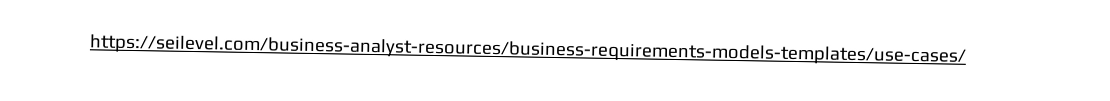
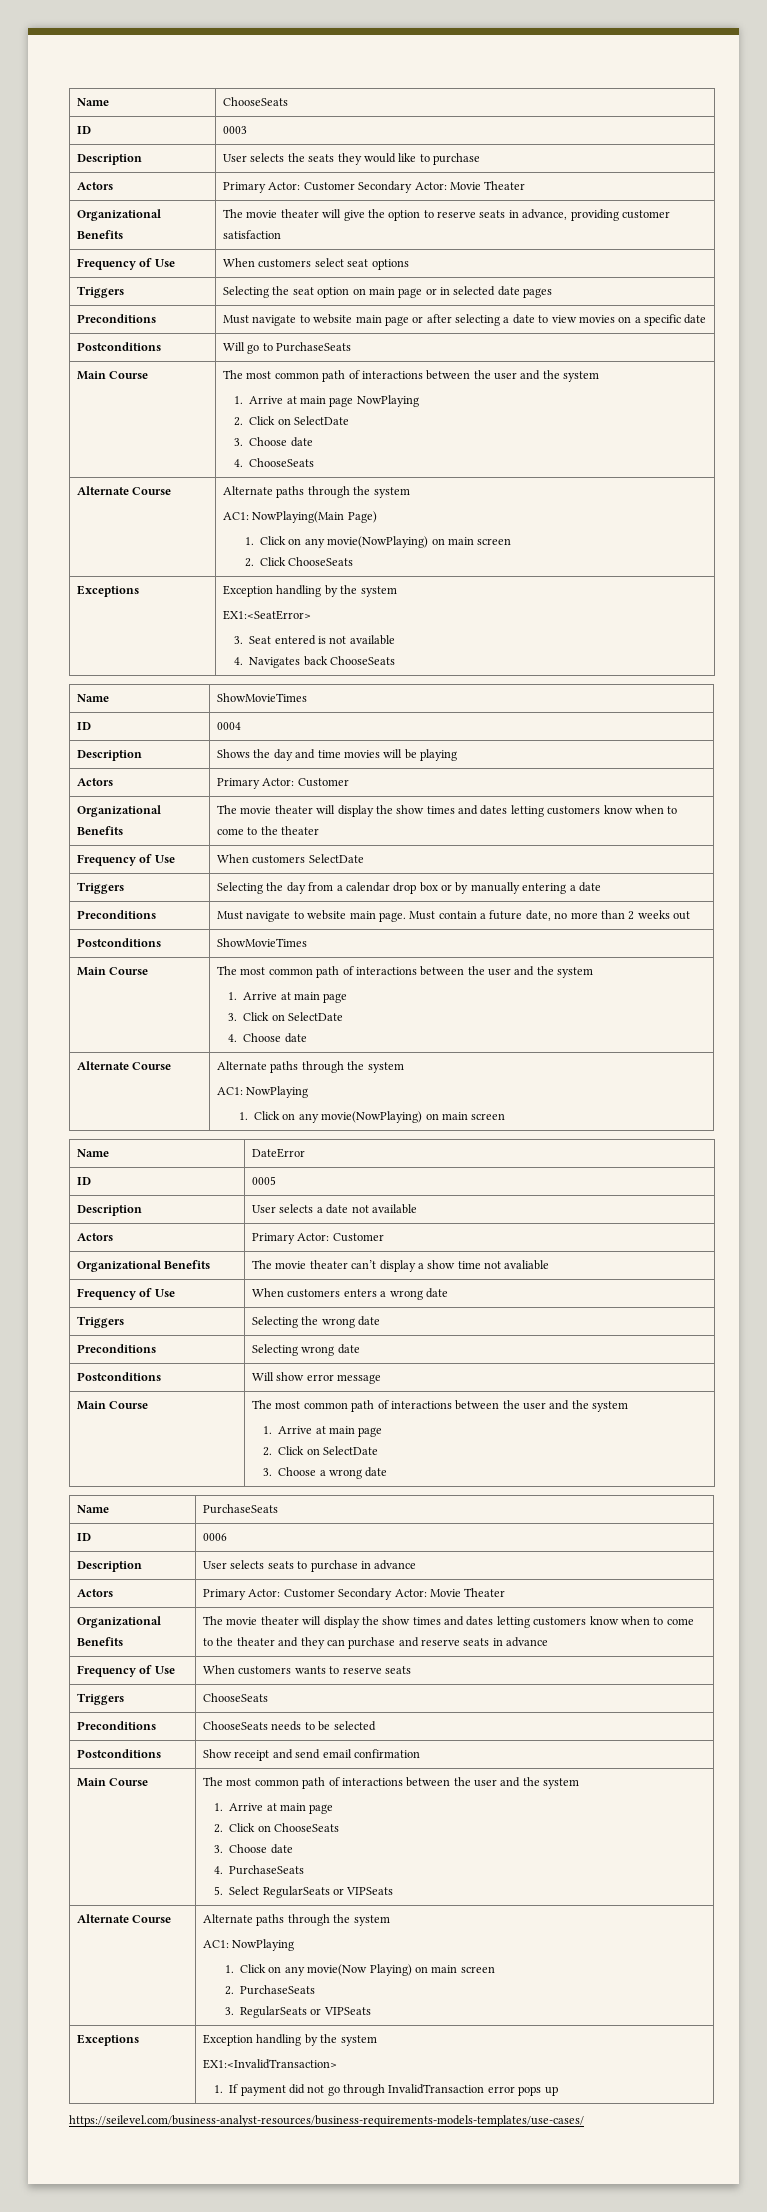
(89, 50) none -> [77,98,110,106] [223,97,289,106] [77,126,92,134] [223,126,248,134] [77,154,143,165] [223,153,481,165] [77,182,114,190] [223,181,526,193] [77,209,162,221] [77,230,124,239] [223,209,670,221] [223,230,282,239] [77,258,175,270] [223,258,409,270] [77,286,125,298] [223,286,553,298] [77,314,157,323] [223,314,707,326] [77,342,162,351] [223,342,352,354] [77,371,149,380] [223,370,600,382] [233,395,419,407] [233,416,349,426] [233,437,313,447] [233,458,315,467] [77,486,172,495] [223,486,410,498] [223,511,377,523] [244,536,512,548] [244,557,354,567] [77,585,140,597] [223,585,397,597] [223,610,312,620] [233,635,395,645] [233,656,395,668] [77,694,110,702] [217,693,308,702] [77,722,92,730] [217,722,242,730] [77,750,143,761] [217,749,458,761] [77,778,114,786] [217,778,349,789] [77,805,162,817] [77,826,124,835] [217,805,678,817] [217,826,320,835] [77,854,175,866] [217,854,364,864] [77,882,125,894] [217,882,601,894] [77,910,157,919] [217,910,691,922] [77,938,162,947] [217,938,308,947] [77,967,149,976] [217,966,594,978] [227,992,348,1003] [227,1012,343,1021] [227,1033,307,1043] [77,1061,172,1070] [217,1061,404,1073] [217,1086,309,1098] [238,1111,506,1123] [77,1149,110,1157] [252,1148,306,1158] [77,1177,92,1185] [252,1176,277,1185] [77,1205,143,1216] [252,1204,417,1214] [77,1233,114,1241] [252,1233,384,1244] [77,1260,211,1272] [252,1260,550,1272] [77,1288,175,1300] [252,1288,448,1300] [77,1316,125,1328] [252,1316,381,1328] [77,1344,157,1353] [252,1344,360,1356] [77,1372,162,1381] [252,1372,382,1384] [77,1401,149,1410] [252,1400,629,1412] [262,1426,383,1437] [262,1446,378,1456] [262,1467,388,1479] [77,1505,110,1513] [203,1504,279,1514] [77,1533,92,1541] [203,1533,228,1541] [77,1561,143,1572] [203,1560,417,1572] [77,1589,114,1597] [203,1588,506,1600] [77,1616,162,1628] [77,1637,124,1646] [203,1616,694,1628] [203,1637,549,1649] [77,1665,175,1677] [203,1665,411,1675] [77,1693,125,1705] [203,1693,269,1702] [77,1721,157,1730] [203,1721,376,1731] [77,1749,162,1758] [203,1749,420,1761] [77,1778,149,1787] [203,1777,580,1789] [213,1803,334,1814] [213,1823,339,1833] [213,1844,293,1854] [213,1865,305,1875] [213,1886,394,1898] [77,1914,172,1923] [203,1914,390,1926] [203,1939,295,1951] [224,1964,495,1976] [224,1985,316,1995] [224,2006,371,2018] [77,2034,140,2046] [203,2034,377,2046] [203,2059,338,2069] [213,2084,558,2096] Name | ChooseSeats // ID | 0003 // Description | User selects the seats they would like to purchase // Actors | Primary Actor: Customer Secondary Actor: Movie Theater // Organizational Benefits | The movie theater will give the option to reserve seats in advance, providing customer satisfaction // Frequency of Use | When customers select seat options // Triggers | Selecting the seat option on main page or in selected date pages // Preconditions | Must navigate to website main page or after selecting a date to view movies on a specific date // Postconditions | Will go to PurchaseSeats // Main Course | The most common path of interactions between the user and the system // 1. Arrive at main page NowPlaying // 2. Click on SelectDate // 3. Choose date // 4. ChooseSeats // Alternate Course | Alternate paths through the system // AC1: NowPlaying(Main Page) // 1. Click on any movie(NowPlaying) on main screen // 2. Click ChooseSeats // Exceptions | Exception handling by the system // EX1:<SeatError> // 3. Seat entered is not available // 4. Navigates back ChooseSeats // Name | ShowMovieTimes // ID | 0004 // Description | Shows the day and time movies will be playing // Actors | Primary Actor: Customer // Organizational Benefits | The movie theater will display the show times and dates letting customers know when to come to the theater // Frequency of Use | When customers SelectDate // Triggers | Selecting the day from a calendar drop box or by manually entering a date // Preconditions | Must navigate to website main page. Must contain a future date, no more than 2 weeks out // Postconditions | ShowMovieTimes // Main Course | The most common path of interactions between the user and the system // 1. Arrive at main page // 3. Click on SelectDate // 4. Choose date // Alternate Course | Alternate paths through the system // AC1: NowPlaying // 1. Click on any movie(NowPlaying) on main screen // Name | DateError // ID | 0005 // Description | User selects a date not available // Actors | Primary Actor: Customer // Organizational Benefits | The movie theater can’t display a show time not avaliable // Frequency of Use | When customers enters a wrong date // Triggers | Selecting the wrong date // Preconditions | Selecting wrong date // Postconditions | Will show error message // Main Course | The most common path of interactions between the user and the system // 1. Arrive at main page // 2. Click on SelectDate // 3. Choose a wrong date // Name | PurchaseSeats // ID | 0006 // Description | User selects seats to purchase in advance // Actors | Primary Actor: Customer Secondary Actor: Movie Theater // Organizational Benefits | The movie theater will display the show times and dates letting customers know when to come to the theater and they can purchase and reserve seats in advance // Frequency of Use | When customers wants to reserve seats // Triggers | ChooseSeats // Preconditions | ChooseSeats needs to be selected // Postconditions | Show receipt and send email confirmation // Main Course | The most common path of interactions between the user and the system // 1. Arrive at main page // 2. Click on ChooseSeats // 3. Choose date // 4. PurchaseSeats // 5. Select RegularSeats or VIPSeats // Alternate Course | Alternate paths through the system // AC1: NowPlaying // 1. Click on any movie(Now Playing) on main screen // 2. PurchaseSeats // 3. RegularSeats or VIPSeats // Exceptions | Exception handling by the system // EX1:<InvalidTransaction> // 1. If payment did not go through InvalidTransaction error pops up //

